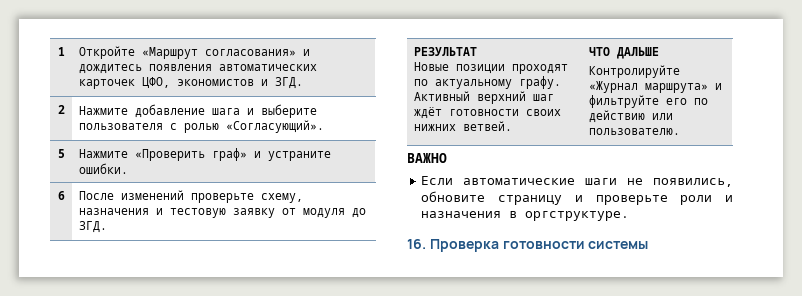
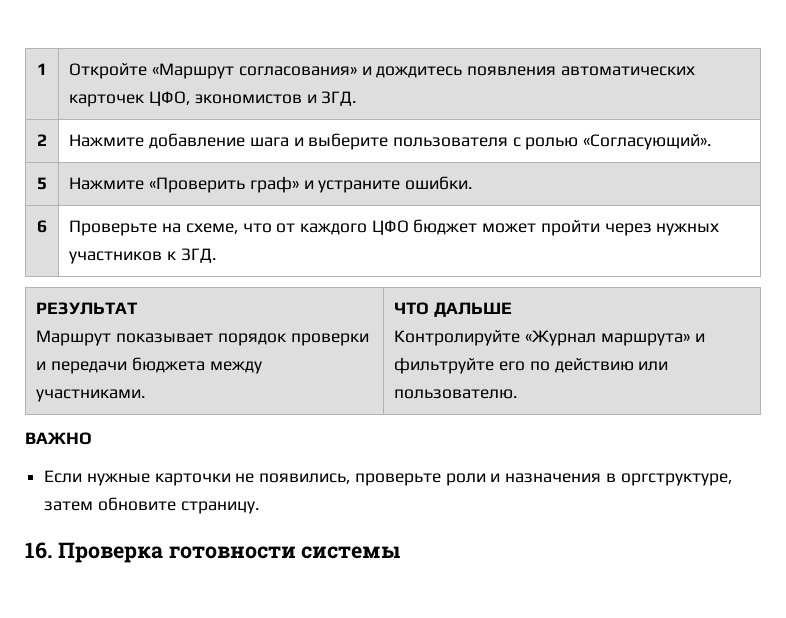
[79,190,304,203] [79,208,367,218] [79,221,108,233] [414,47,478,56] [414,62,569,74] [414,76,562,89] [414,91,555,104] [414,107,562,119] [414,121,513,131] После изменений проверьте схему, назначения и тестовую заявку от модуля до ЗГД. // РЕЗУЛЬТАТ // Новые позиции проходят по актуальному графу. Активный верхний шаг ждёт готовности своих нижних ветвей. -> [69,219,720,236] [69,248,216,264] [36,302,139,315] [36,330,369,346] [36,357,262,374] [36,389,146,402] Проверьте на схеме, что от каждого ЦФО бюджет может пройти через нужных участников к ЗГД. // РЕЗУЛЬТАТ // Маршрут показывает порядок проверки и передачи бюджета между участниками.
[463,178,733,187] [421,191,583,205] автоматические шаги не появились, обновите страницу и -> [86,473,351,486] нужные карточки не появились,
[525,211,630,221] оргструктуре. -> [620,473,732,486] [44,497,259,514] оргструктуре, затем обновите страницу.

